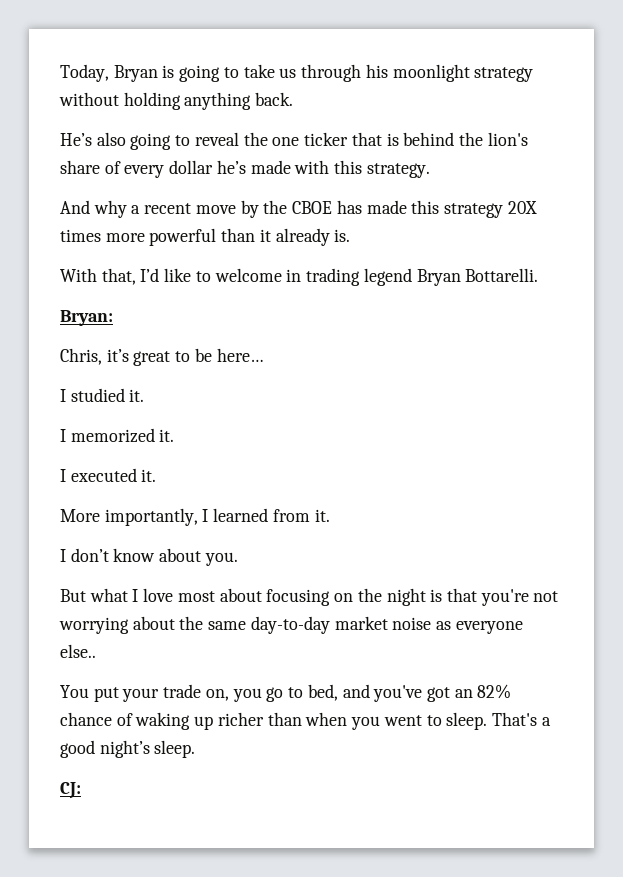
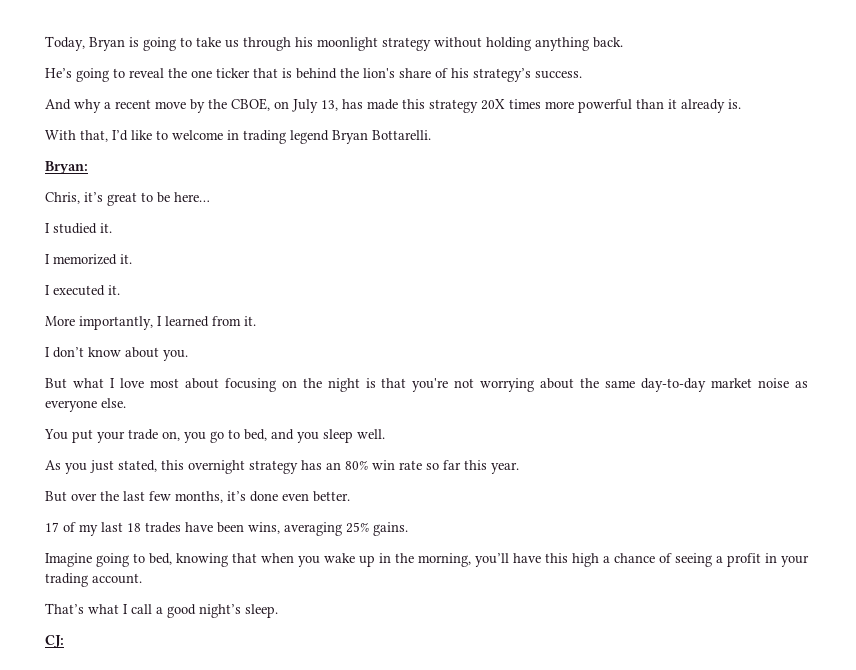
[96,132,126,146] also -> (72, 73) none
[124,160,430,178] every dollar he’s made with this strategy. -> [451,68,582,82] his strategy’s success.
[292,201,333,214] CBOE -> [231,98,338,113] CBOE, on July 13,
[60,644,96,658] else.. -> [101,398,126,408] else.
[373,684,512,702] [60,712,537,730] you've got an 82% chance of waking up richer than when you went to sleep. That's -> [297,429,385,443] [45,460,519,474] [45,491,350,503] [45,522,408,536] [45,553,809,567] [45,573,142,587] [45,603,152,614] you sleep well. // As you just stated, this overnight strategy has an 80% win rate so far this year. // But over the last few months, it’s done even better. // 17 of my last 18 trades have been wins, averaging 25% gains. // Imagine going to bed, knowing that when you wake up in the morning, you’ll have this high a chance of seeing a profit in your trading account. // That’s what I call

